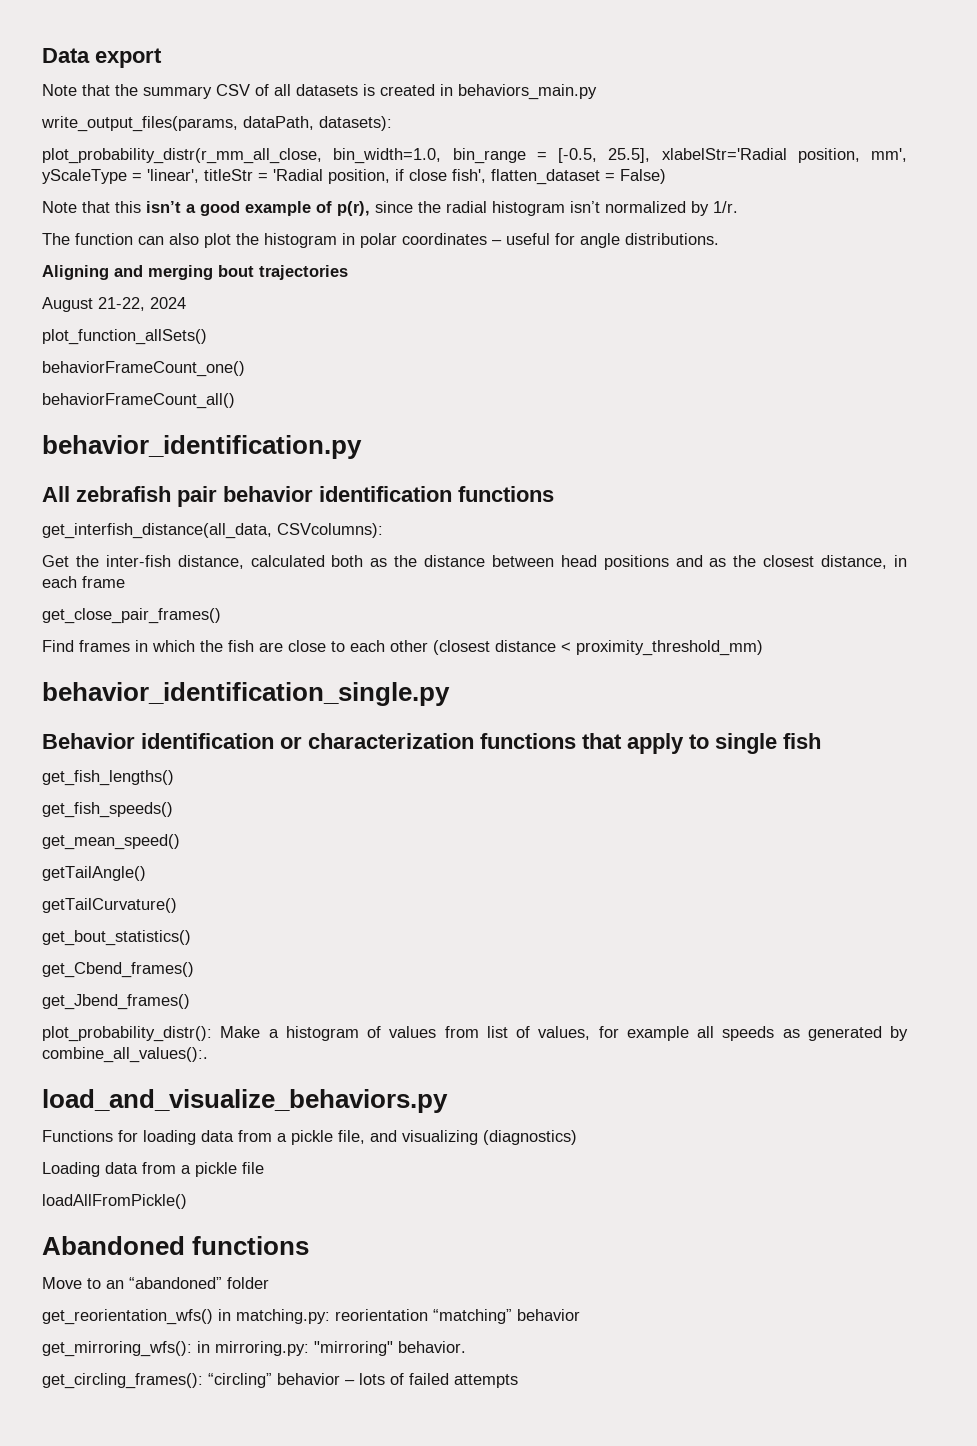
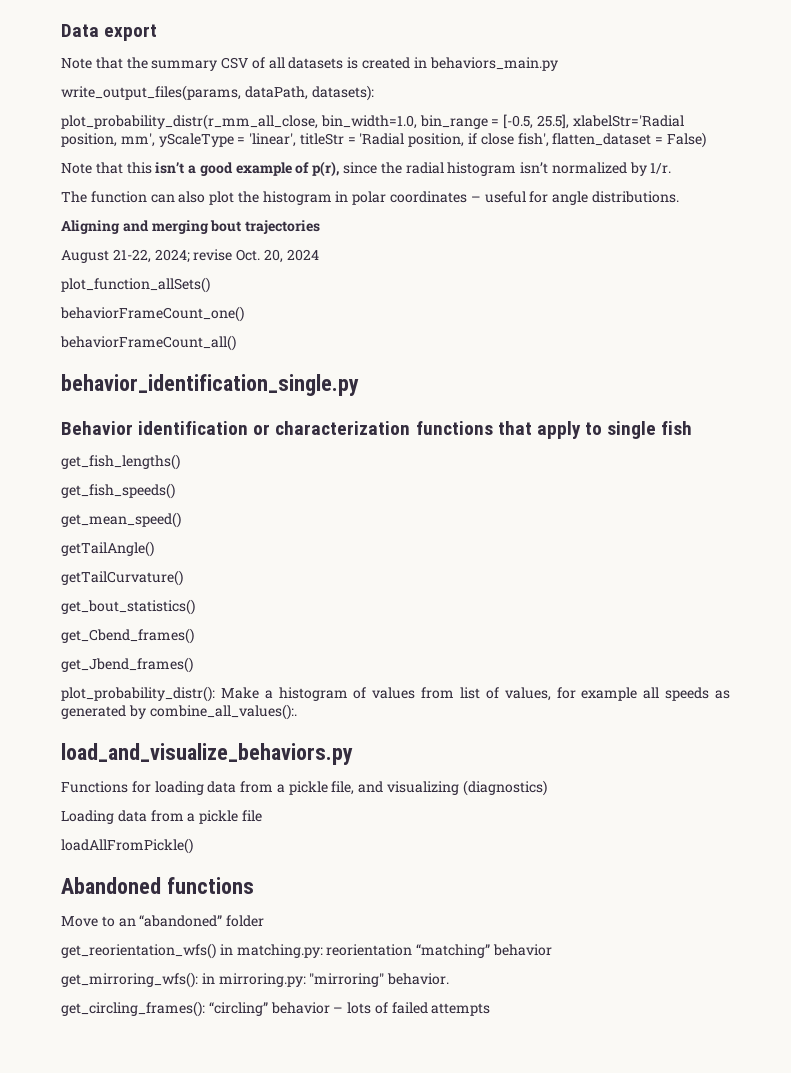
(145, 304) none -> [154,249,283,263] 2024; revise Oct. 20,
[42,435,362,459] [42,486,554,507] [42,523,383,539] [42,555,907,570] [42,576,125,588] [42,608,221,624] [42,640,763,656] // behavior_identification.py // All zebrafish pair behavior identification functions // get_interfish_distance(all_data, CSVcolumns): // Get the inter-fish distance, calculated both as the distance between head positions and as the closest distance, in each frame // get_close_pair_frames() // Find frames in which the fish are close to each other (closest distance < proximity_threshold_mm) -> (236, 343) none

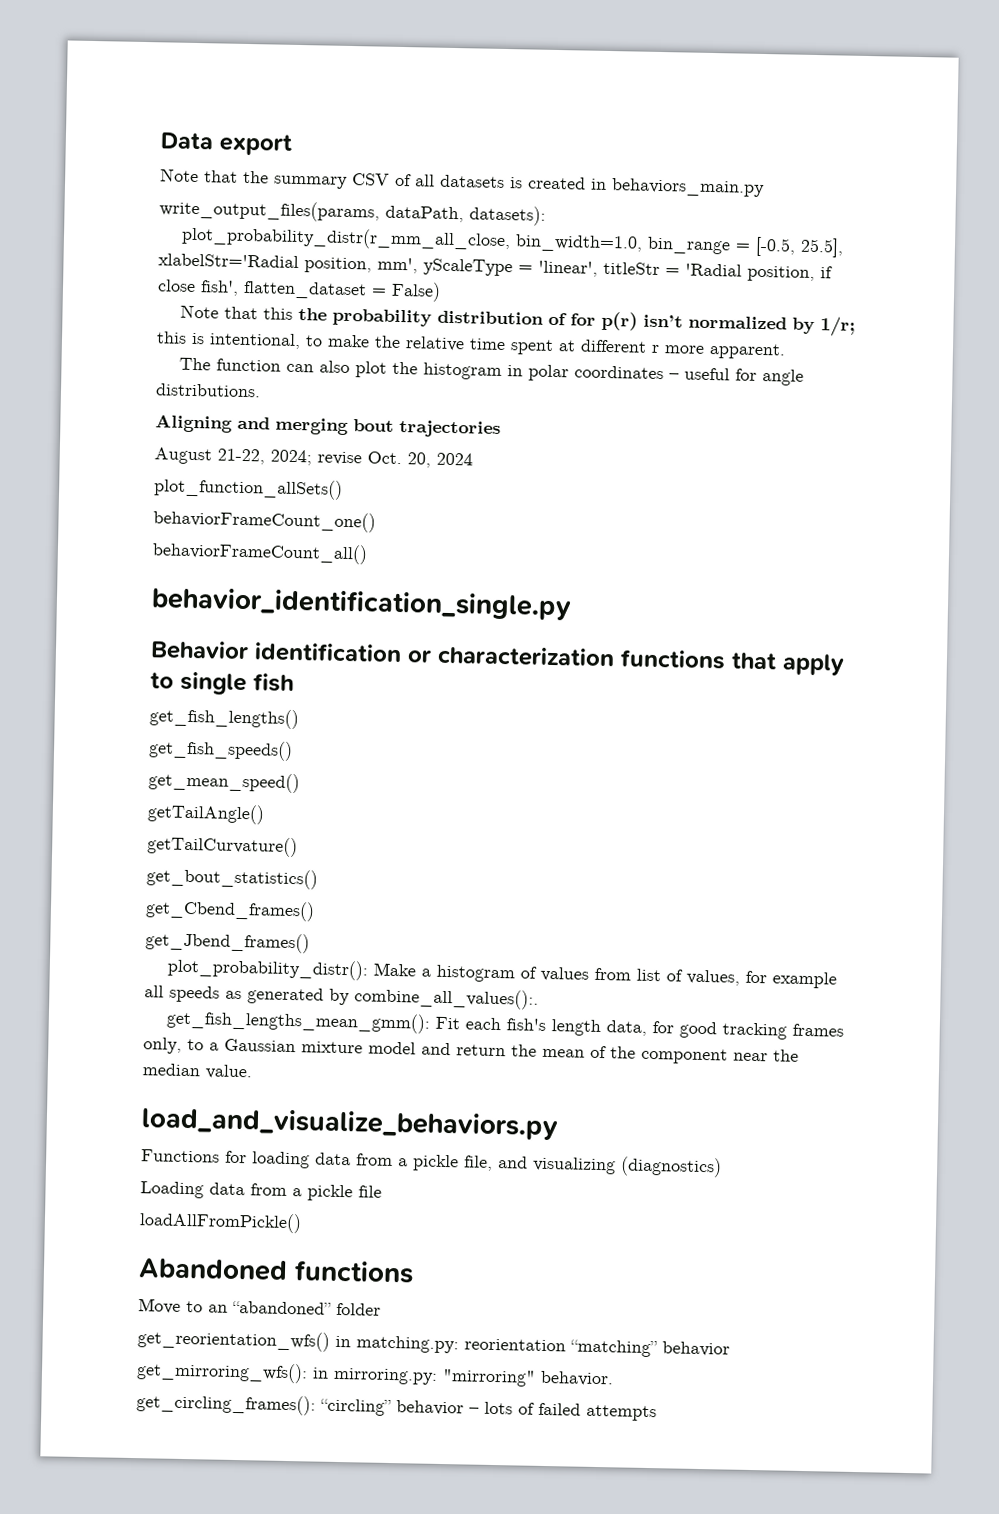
[155,161,672,177] isn’t a good example of p(r), since the radial histogram isn’t normalized by 1/r. -> [298,308,857,337] [156,331,786,360] the probability distribution of for p(r) isn’t normalized by 1/r; this is intentional, to make the relative time spent at different r more apparent.
(297, 712) none -> [166,1009,845,1040] [143,1037,799,1065] [142,1063,252,1080] // get_fish_lengths_mean_gmm(): Fit each fish's length data, for good tracking frames only, to a Gaussian mixture model and return the mean of the component near the median value.

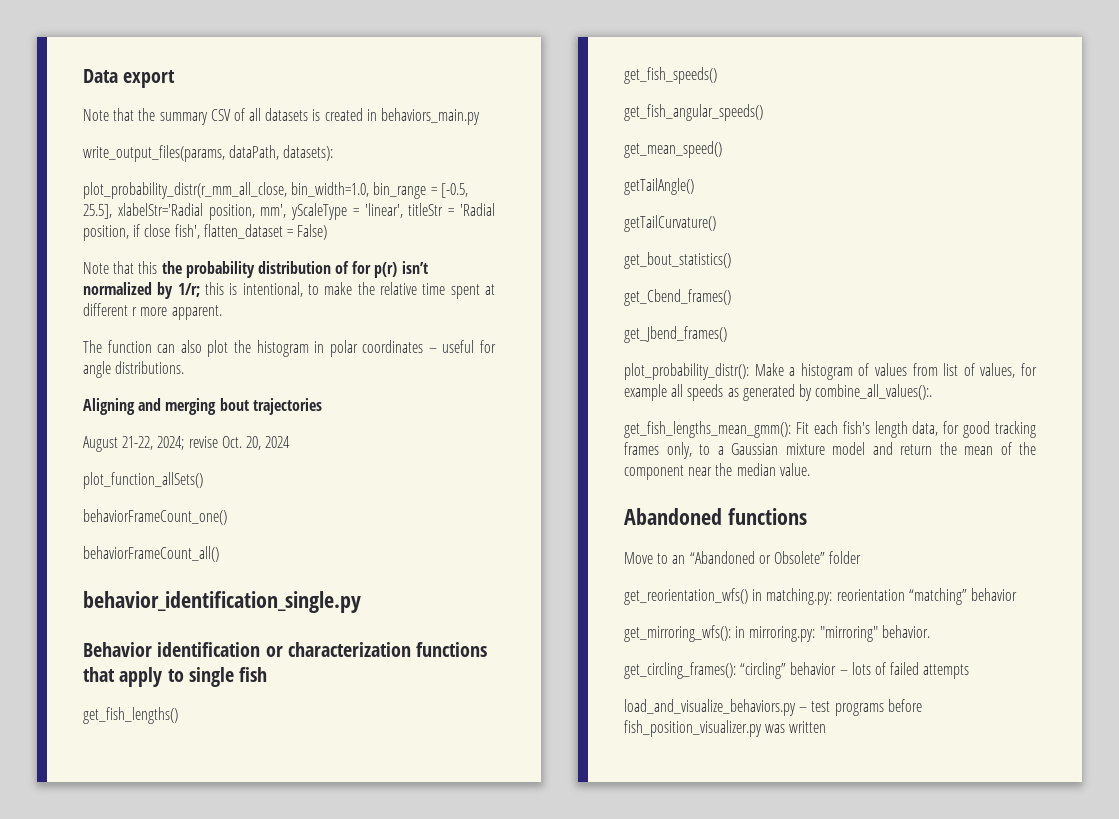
(293, 750) none -> [624,104,763,121] // get_fish_angular_speeds()
[141,1107,559,1141] [141,1149,722,1178] [140,1181,382,1202] [139,1211,302,1234] // load_and_visualize_behaviors.py // Functions for loading data from a pickle file, and visualizing (diagnostics) // Loading data from a pickle file // loadAllFromPickle() -> (810, 469) none
[232,1300,332,1315] “abandoned” -> [689,551,825,564] “Abandoned or Obsolete”
(657, 1413) none -> [624,699,922,716] [624,720,827,737] // load_and_visualize_behaviors.py – test programs before fish_position_visualizer.py was written

